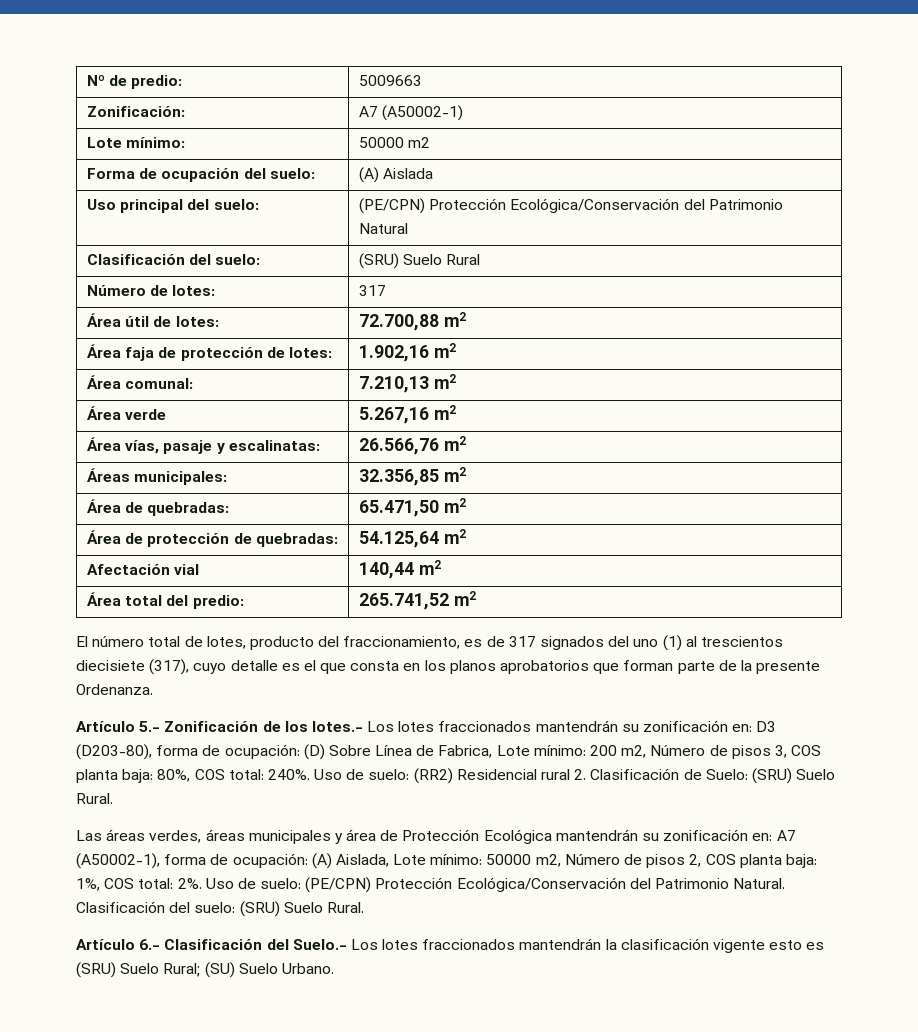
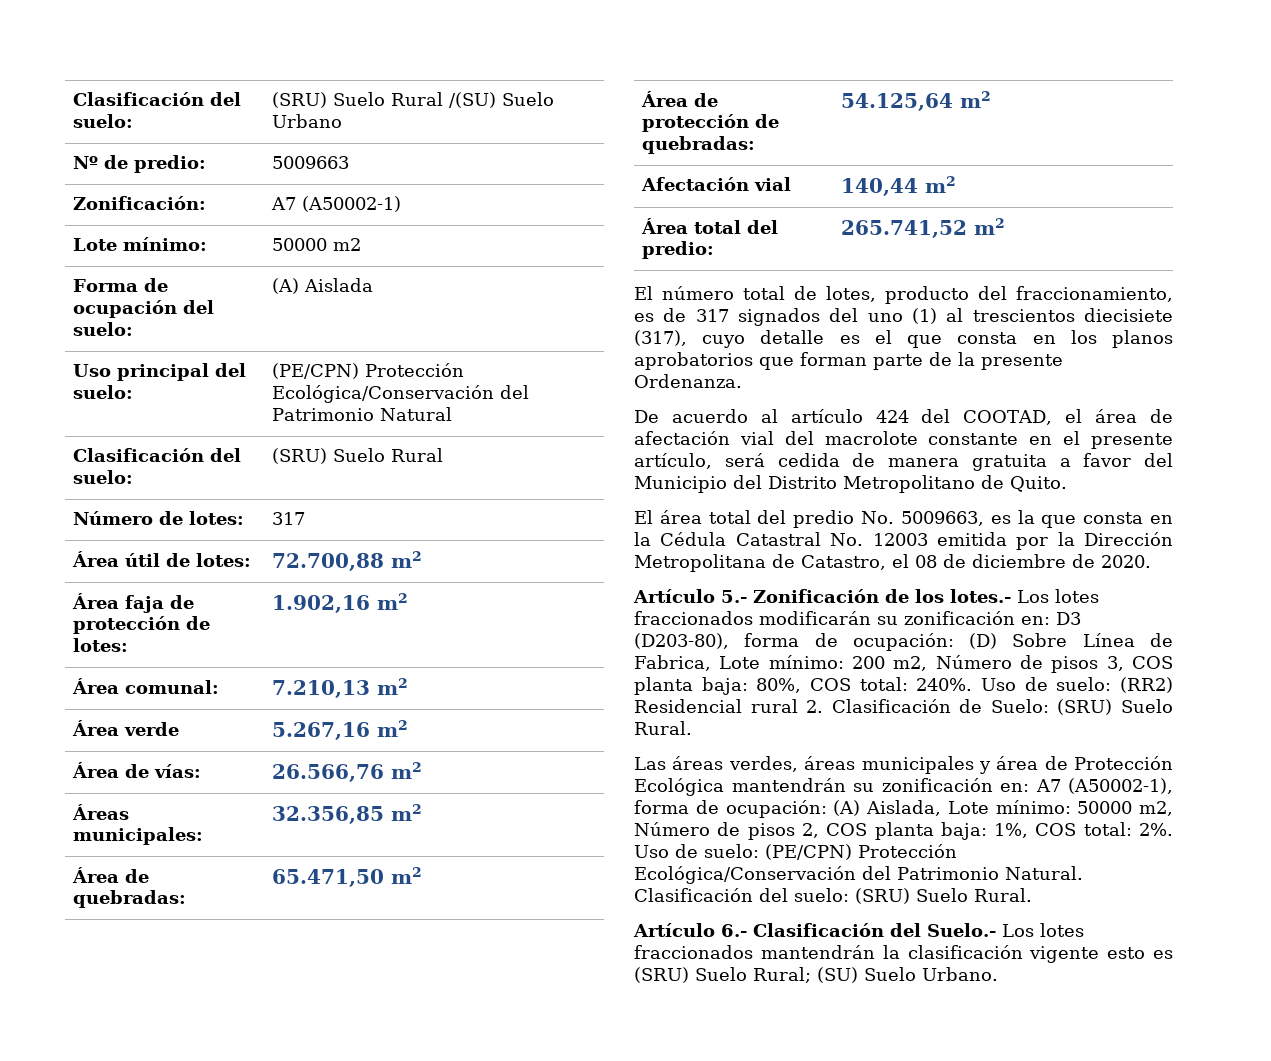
(87, 80) none -> [73,92,242,106] [73,114,134,128] [272,92,555,108] [272,114,343,128] Clasificación del suelo: | (SRU) Suelo Rural /(SU) Suelo Urbano //
[125,440,320,454] vías, pasaje y escalinatas: -> [125,764,202,778] de vías:
(153, 689) none -> [634,409,1173,425] [634,431,1173,449] [634,453,1173,471] [634,475,1067,493] [634,510,1173,528] [634,532,1173,550] [634,554,1151,572] // De acuerdo al artículo 424 del COOTAD, el área de afectación vial del macrolote constante en el presente artículo, será cedida de manera gratuita a favor del Municipio del Distrito Metropolitano de Quito. // El área total del predio No. 5009663, es la que consta en la Cédula Catastral No. 12003 emitida por la Dirección Metropolitana de Catastro, el 08 de diciembre de 2020.
[535,720,618,732] mantendrán -> [759,611,871,625] modificarán

